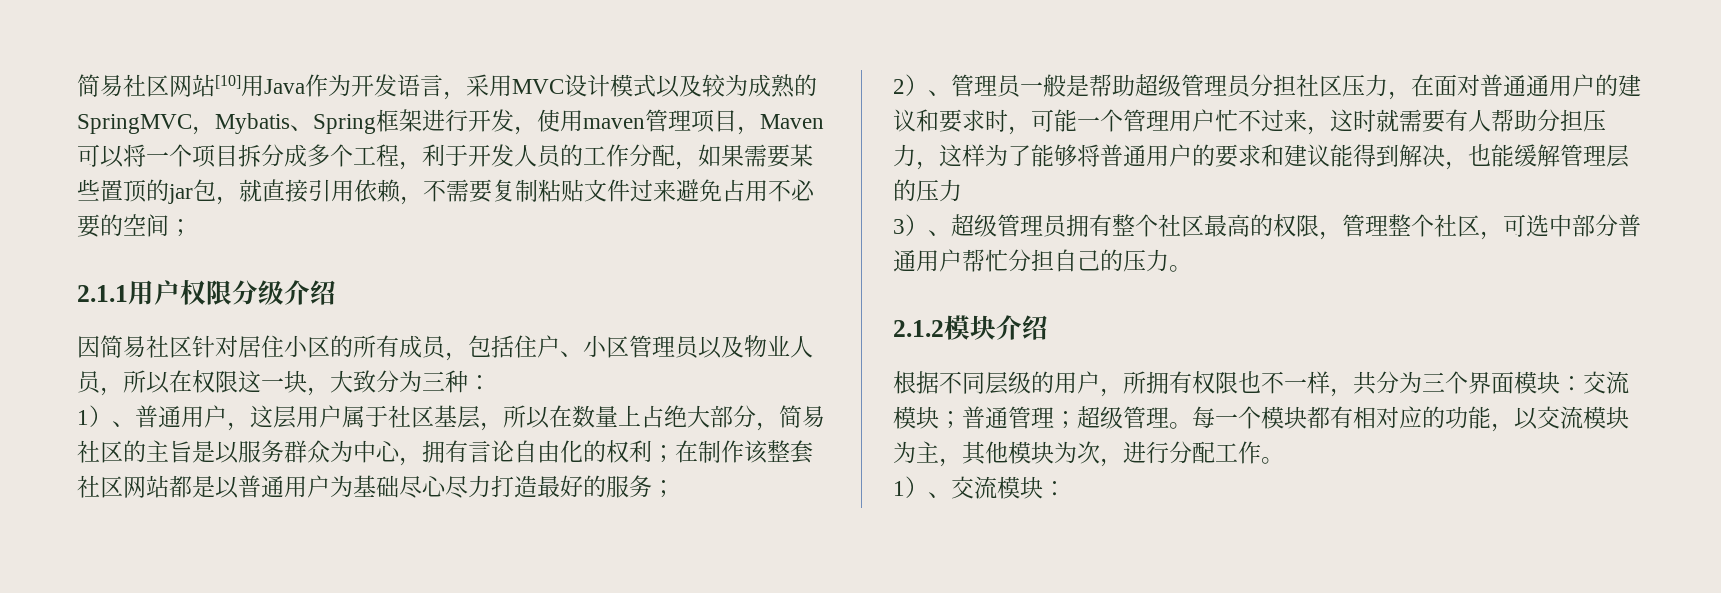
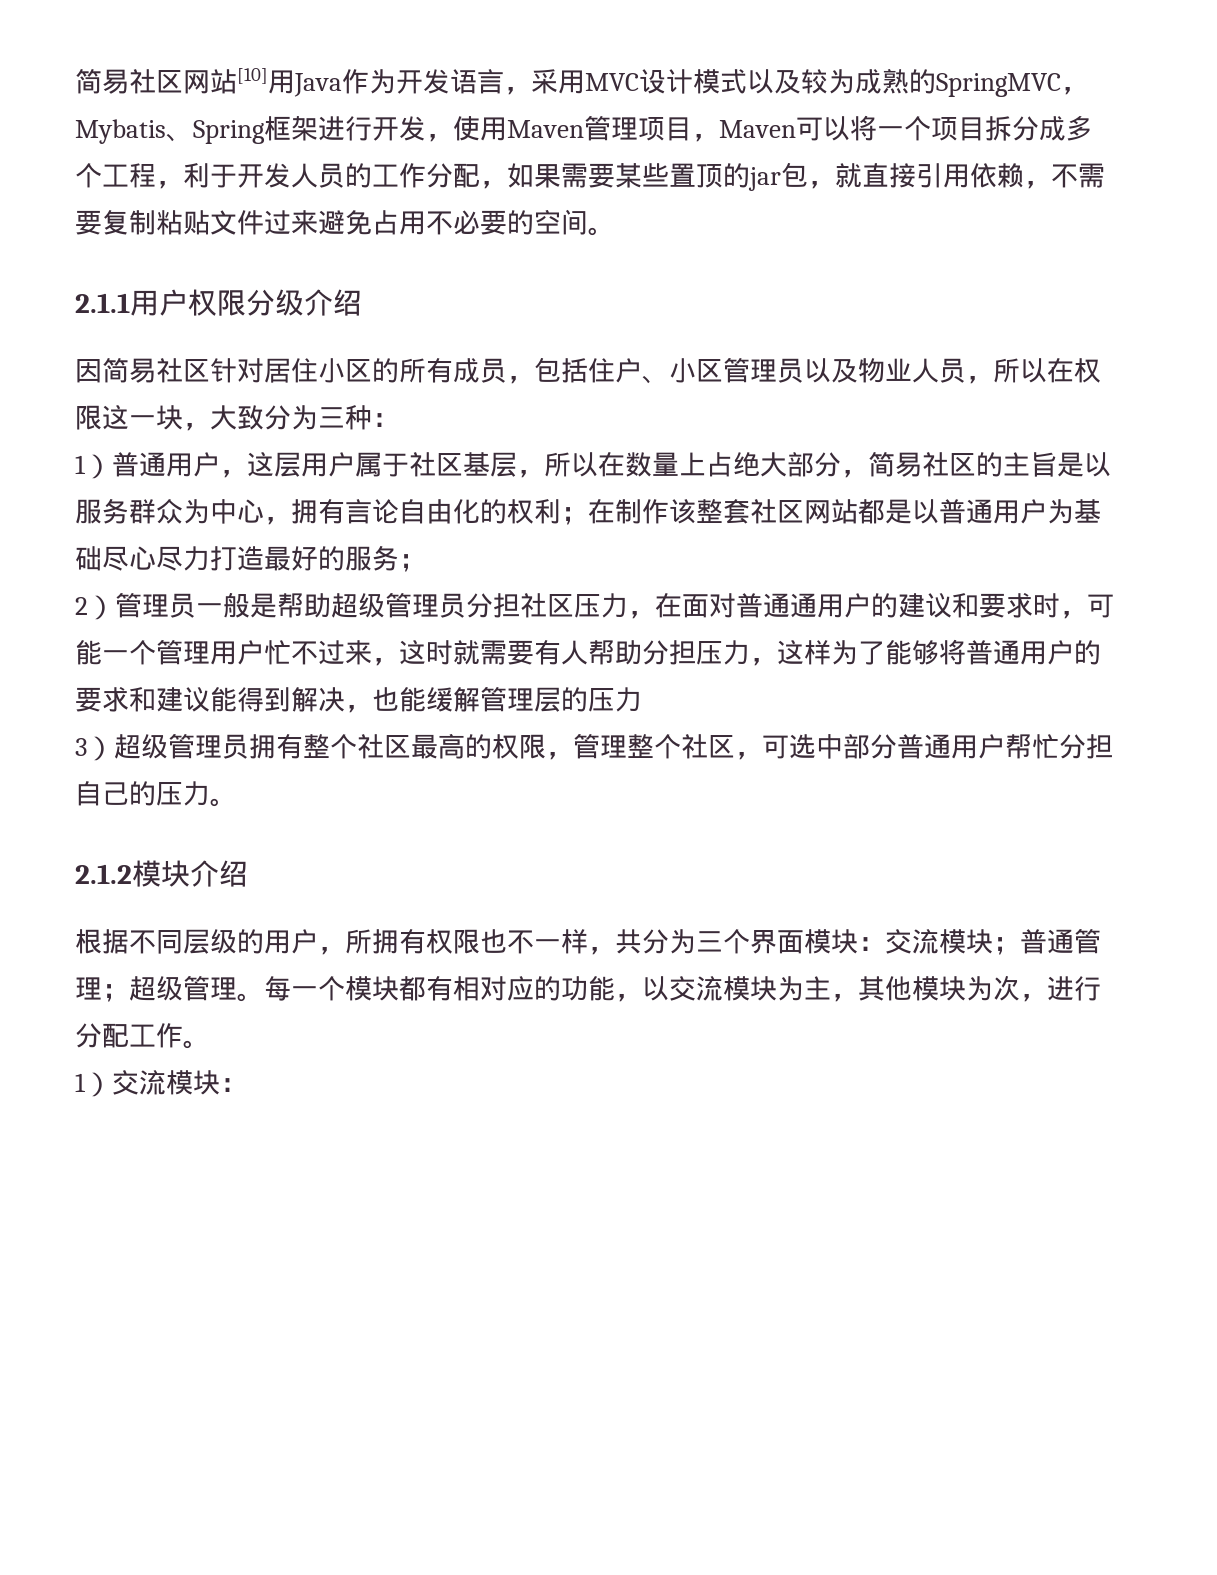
[583,118,645,129] maven -> [507,120,584,138] Maven
[169,219,192,237] ； -> [588,227,615,236] 。
[112,421,135,427] 、 -> (112, 466) none
[928,90,951,96] 、 -> (115, 607) none
[928,230,951,236] 、 -> (114, 748) none
[928,492,951,498] 、 -> (112, 1084) none

